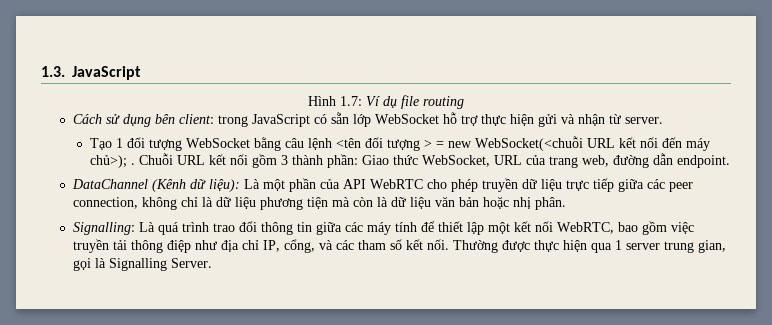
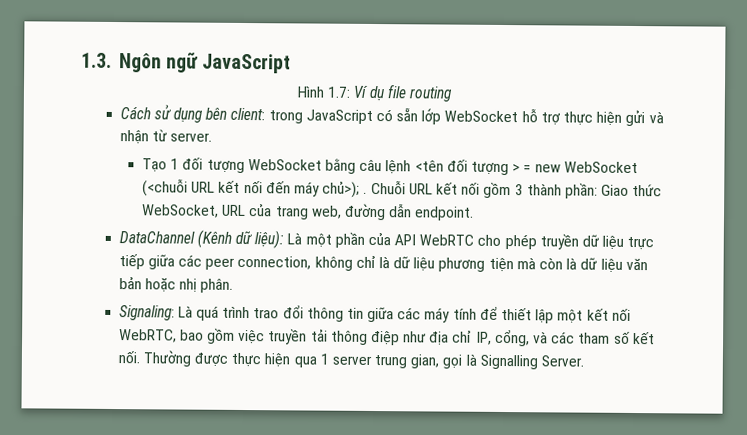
(65, 71) none -> [118,52,199,73] Ngôn ngữ
[474,136,583,151] WebSocket(<chuỗi -> [563,161,638,174] [142,178,189,197] WebSocket (<chuỗi
[73,222,136,235] Signalling: -> [118,305,175,321] Signaling:

